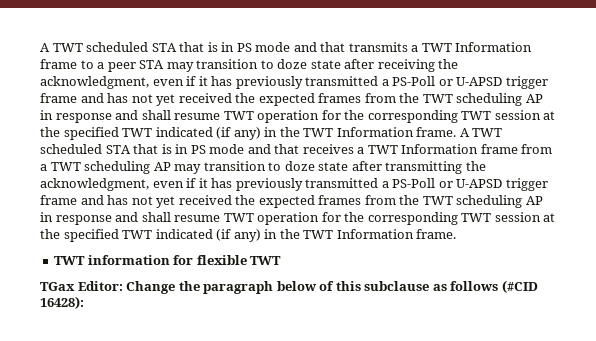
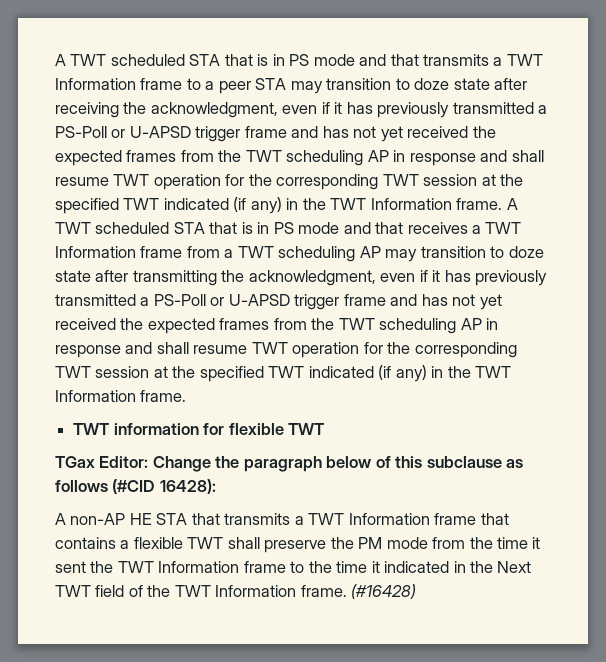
(84, 302) none -> [55,513,509,525] [55,537,541,553] [55,561,532,573] [55,584,417,599] // A non-AP HE STA that transmits a TWT Information frame that contains a flexible TWT shall preserve the PM mode from the time it sent the TWT Information frame to the time it indicated in the Next TWT field of the TWT Information frame. (#16428)

